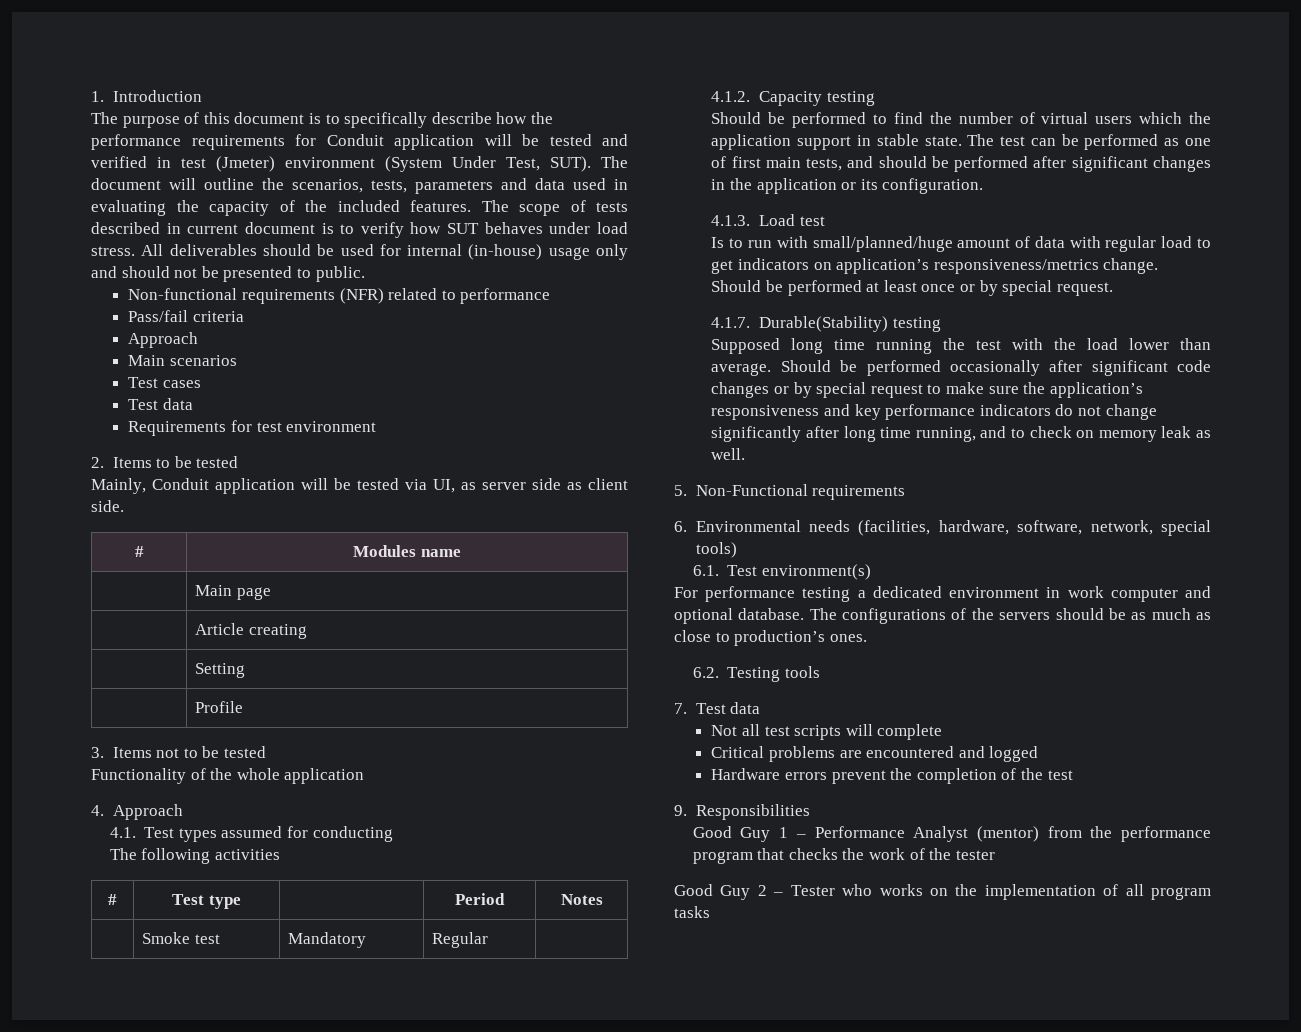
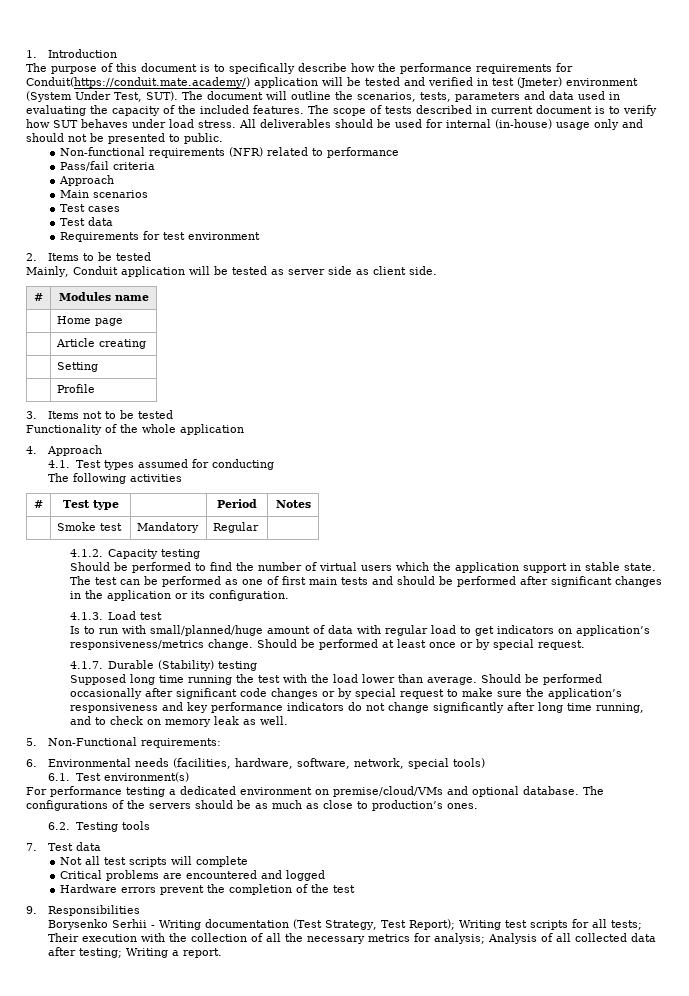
[326,134,384,146] Conduit -> [26,77,250,88] Conduit(https://conduit.mate.academy/)
[405,479,455,493] via UI, -> (267, 270) none
[195,585,233,596] Main -> [57,316,92,324] Home
[806,158,843,171] tests, -> [340,577,368,585] tests
[758,316,888,332] Durable(Stability) -> [108,660,215,671] Durable (Stability)
[812,485,906,500] requirements -> [140,738,221,748] requirements:
[1046,586,1178,602] in work computer -> [315,786,443,797] on premise/cloud/VMs
[692,826,1211,842] [692,848,995,864] [674,884,1211,900] [674,906,710,918] Good Guy 1 – Performance Analyst (mentor) from the performance program that checks the work of the tester // Good Guy 2 – Tester who works on the implementation of all program tasks -> [47,919,642,930] [47,933,656,944] [47,947,222,958] Borysenko Serhii - Writing documentation (Test Strategy, Test Report); Writing test scripts for all tests; Their execution with the collection of all the necessary metrics for analysis; Analysis of all collected data after testing; Writing a report.

